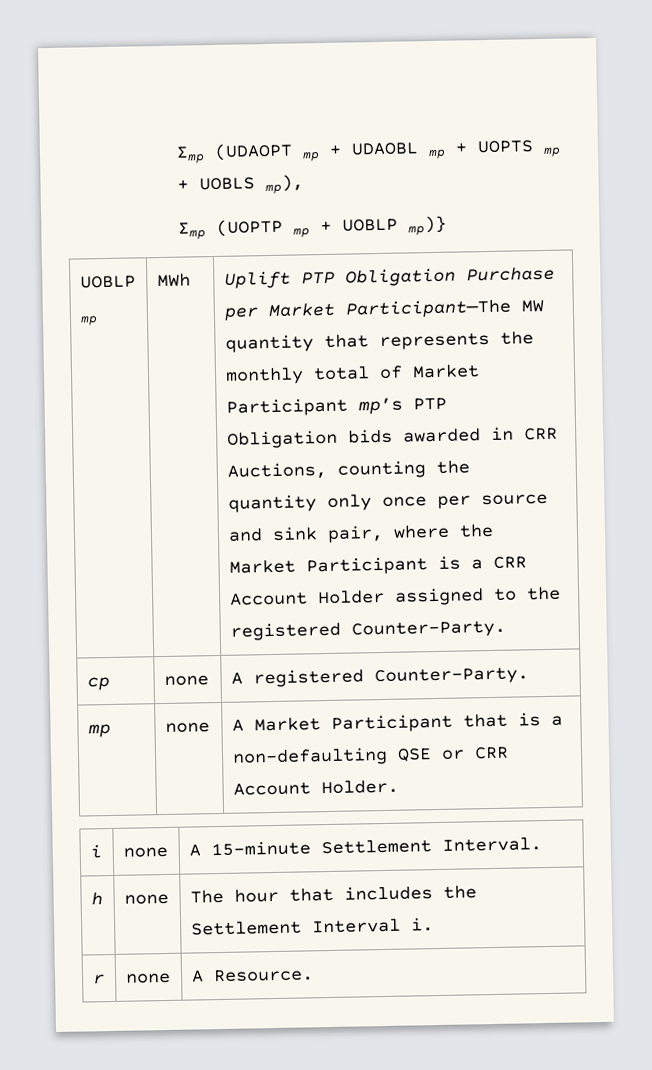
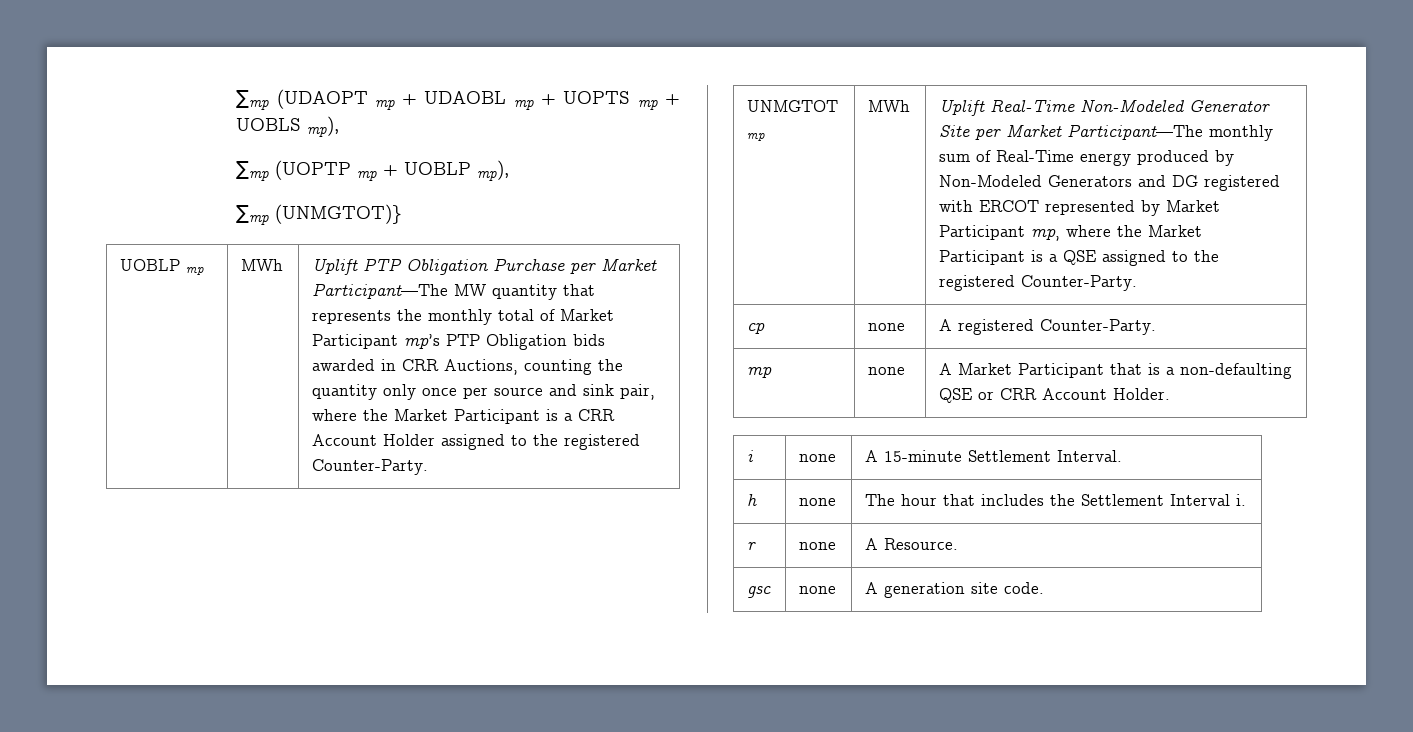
[407,215,447,236] mp)} -> [477,160,510,181] [236,204,403,225] mp), // ∑mp (UNMGTOT)}
(506, 629) none -> [747,100,839,112] [747,133,766,141] [868,100,911,112] [939,99,1271,116] [939,124,1274,141] [939,150,1235,166] [939,175,1281,191] [939,200,1221,216] [939,225,1203,241] [939,250,1220,266] [939,275,1138,291] // UNMGTOT mp | MWh | Uplift Real-Time Non-Modeled Generator Site per Market Participant—The monthly sum of Real-Time energy produced by Non-Modeled Generators and DG registered with ERCOT represented by Market Participant mp, where the Market Participant is a QSE assigned to the registered Counter-Party.
(314, 975) none -> [747,586,772,598] [799,586,837,594] [865,582,1045,598] // gsc | none | A generation site code.

